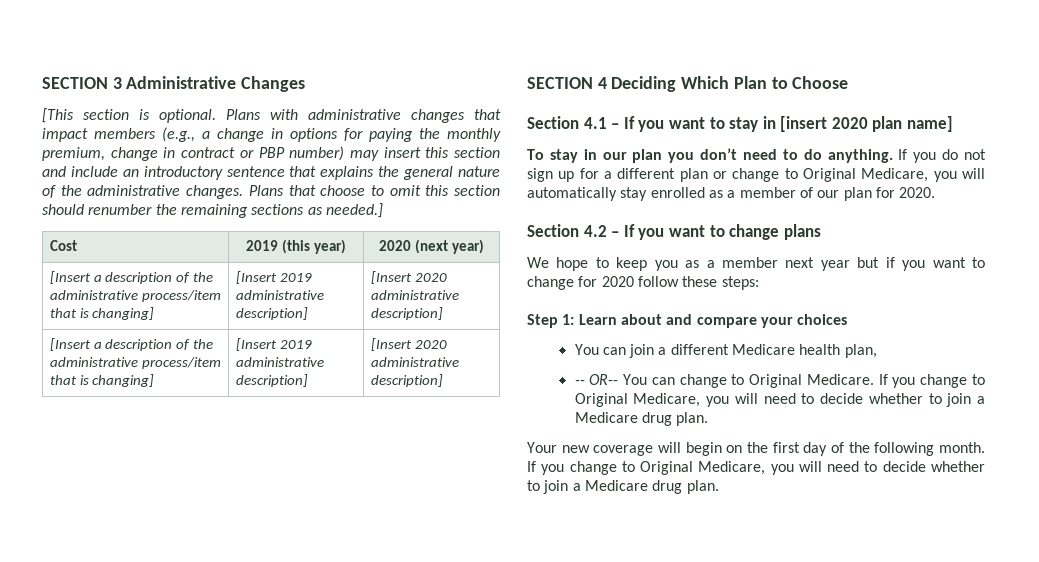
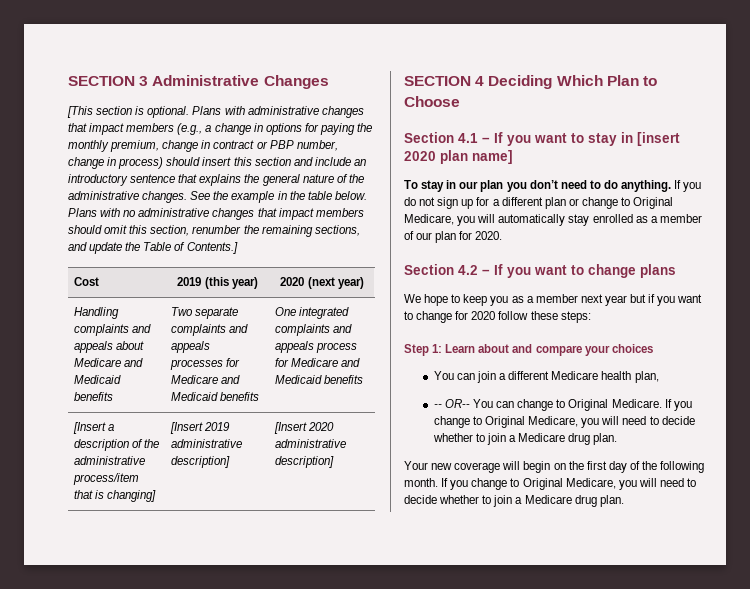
[289,146,379,161] number) may -> [296,140,338,151] [68,157,201,169] number, change in process) should
[248,185,500,196] [42,203,383,218] Plans that choose to omit this section should renumber the remaining sections as needed.] -> [190,191,367,203] [68,208,364,220] [68,225,360,237] [68,242,238,254] See the example in the table below. Plans with no administrative changes that impact members should omit this section, renumber the remaining sections, and update the Table of Contents.]
[49,271,214,284] [49,290,221,302] [49,307,155,320] [235,271,312,284] [235,290,324,300] [235,307,308,320] [370,271,447,284] [370,290,459,300] [370,307,443,320] [Insert a description of the administrative process/item that is changing] | [Insert 2019 administrative description] | [Insert 2020 administrative description] -> [74,307,120,319] [74,324,152,336] [74,341,145,353] [74,358,144,367] [74,375,122,384] [74,392,114,401] [171,307,239,319] [171,324,249,336] [171,341,211,353] [170,358,241,370] [171,375,241,384] [171,392,260,401] [275,307,350,319] [275,324,353,336] [275,341,358,353] [275,358,361,367] [275,375,364,384] Handling complaints and appeals about Medicare and Medicaid benefits | Two separate complaints and appeals processes for Medicare and Medicaid benefits | One integrated complaints and appeals process for Medicare and Medicaid benefits

